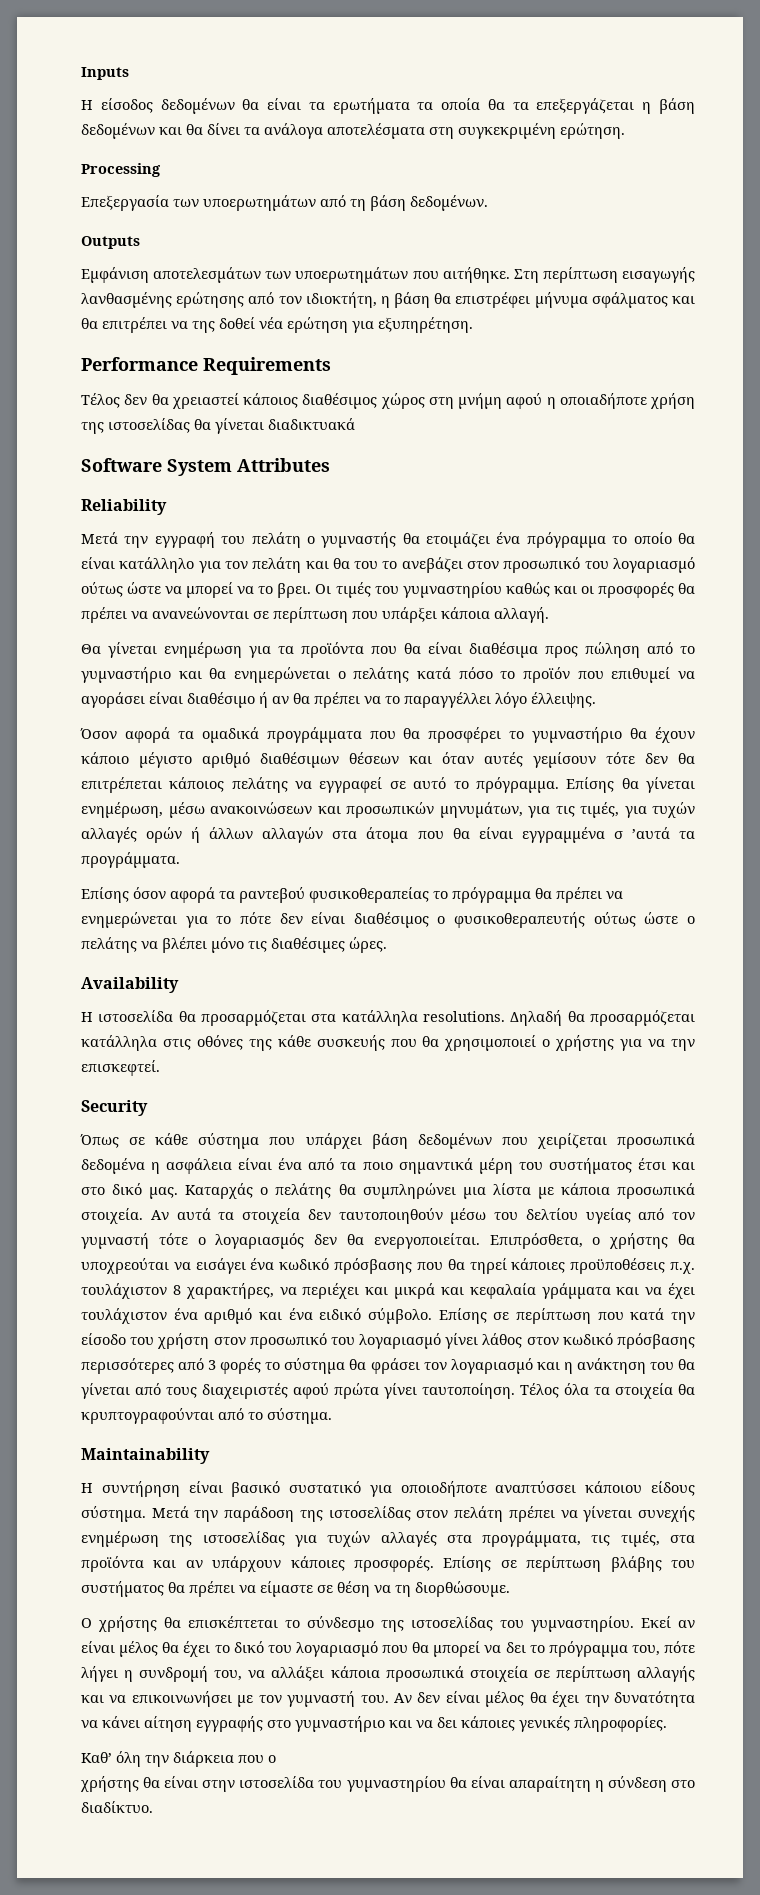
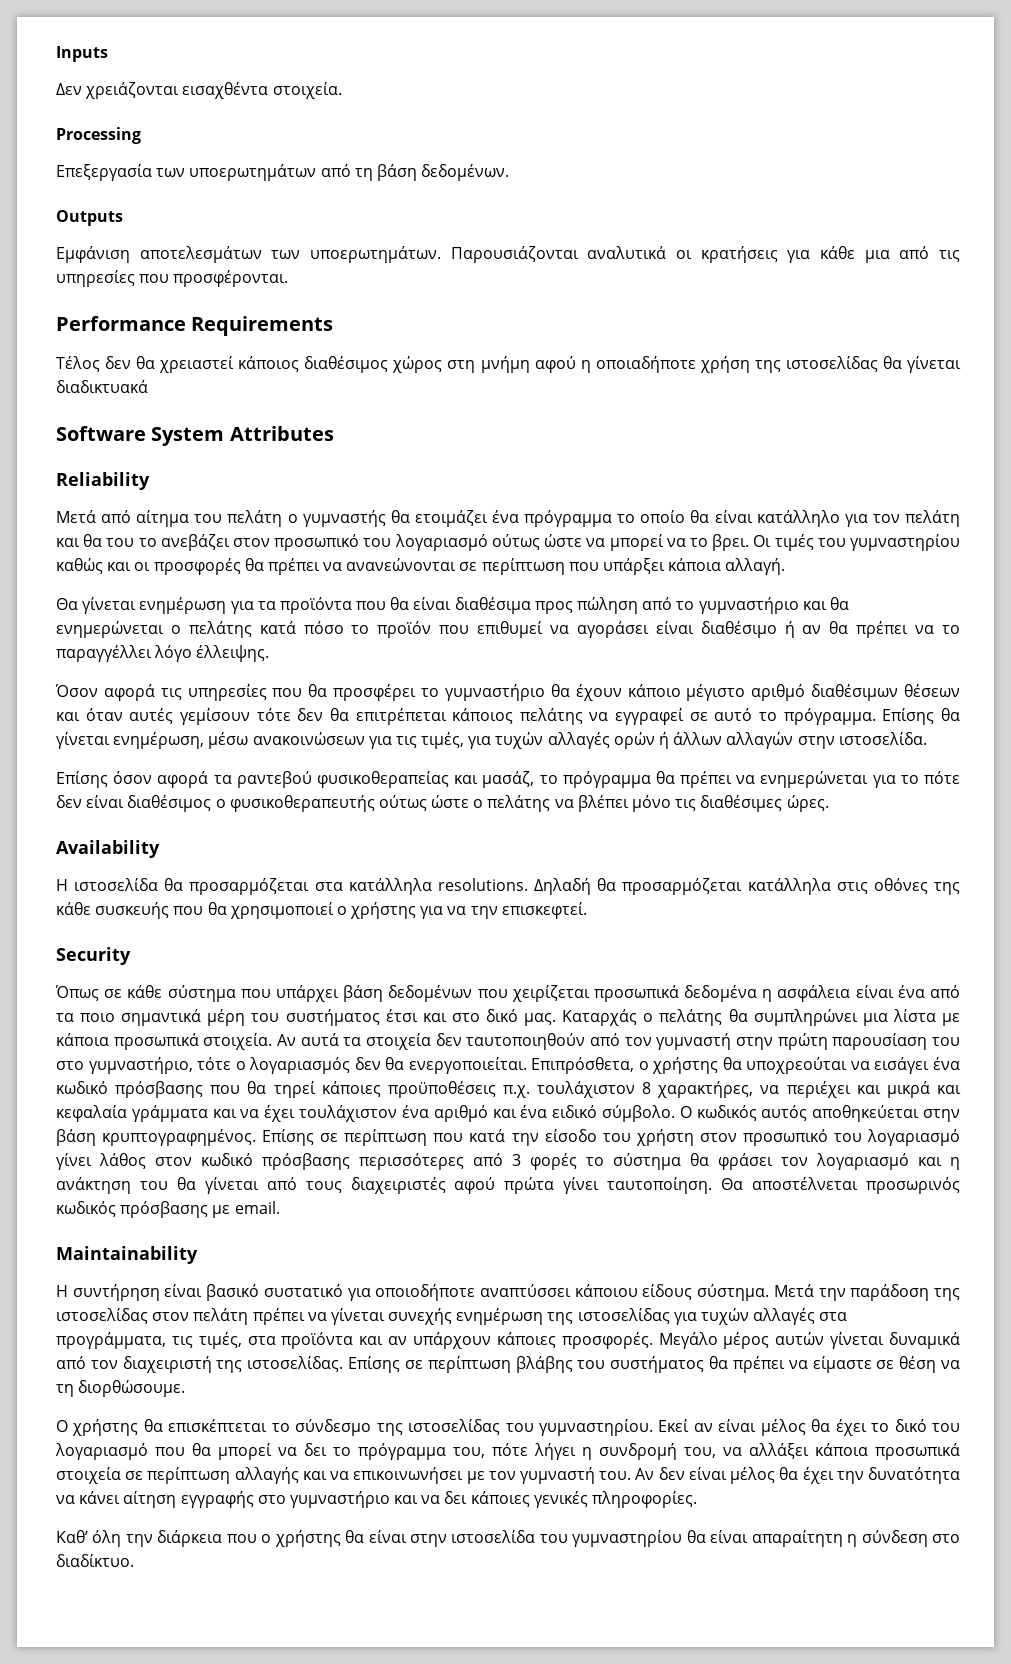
[81,98,695,114] [81,123,625,139] Η είσοδος δεδομένων θα είναι τα ερωτήματα τα οποία θα τα επεξεργάζεται η βάση δεδομένων και θα δίνει τα ανάλογα αποτελέσματα στη συγκεκριμένη ερώτηση. -> [56,82,342,99] Δεν χρειάζονται εισαχθέντα στοιχεία.
[295,267,695,283] [81,292,695,308] [81,317,473,333] υποερωτημάτων που αιτήθηκε. Στη περίπτωση εισαγωγής λανθασμένης ερώτησης από τον ιδιοκτήτη, η βάση θα επιστρέφει μήνυμα σφάλματος και θα επιτρέπει να της δοθεί νέα ερώτηση για εξυπηρέτηση. -> [310,246,960,263] [56,270,289,287] υποερωτημάτων. Παρουσιάζονται αναλυτικά οι κρατήσεις για κάθε μια από τις υπηρεσίες που προσφέρονται.
[124,532,215,548] την εγγραφή -> [101,510,190,527] από αίτημα
[177,727,362,743] τα ομαδικά προγράμματα -> [160,684,267,701] τις υπηρεσίες
[317,802,523,818] και προσωπικών μηνυμάτων, -> (365, 738) none
[332,827,696,843] [81,852,180,868] στα άτομα που θα είναι εγγραμμένα σ ’αυτά τα προγράμματα. -> [797,732,927,749] στην ιστοσελίδα.
(429, 895) none -> [454,771,535,788] και μασάζ,
[450,1208,695,1224] [81,1233,149,1249] μέσω του δελτίου υγείας από τον γυμναστή -> [590,1033,960,1050] [56,1057,193,1074] από τον γυμναστή στην πρώτη παρουσίαση του στο γυμναστήριο,
(432, 1316) none -> [679,1105,960,1122] [56,1129,257,1146] Ο κωδικός αυτός αποθηκεύεται στην βάση κρυπτογραφημένος.
[520,1383,695,1399] [81,1408,332,1424] Τέλος όλα τα στοιχεία θα κρυπτογραφούνται από το σύστημα. -> [721,1177,960,1194] [56,1201,280,1218] Θα αποστέλνεται προσωρινός κωδικός πρόσβασης με email.
(434, 1564) none -> [658,1332,960,1349] [56,1356,344,1373] Μεγάλο μέρος αυτών γίνεται δυναμικά από τον διαχειριστή της ιστοσελίδας.
(276, 1759) // -> (272, 1538) none

